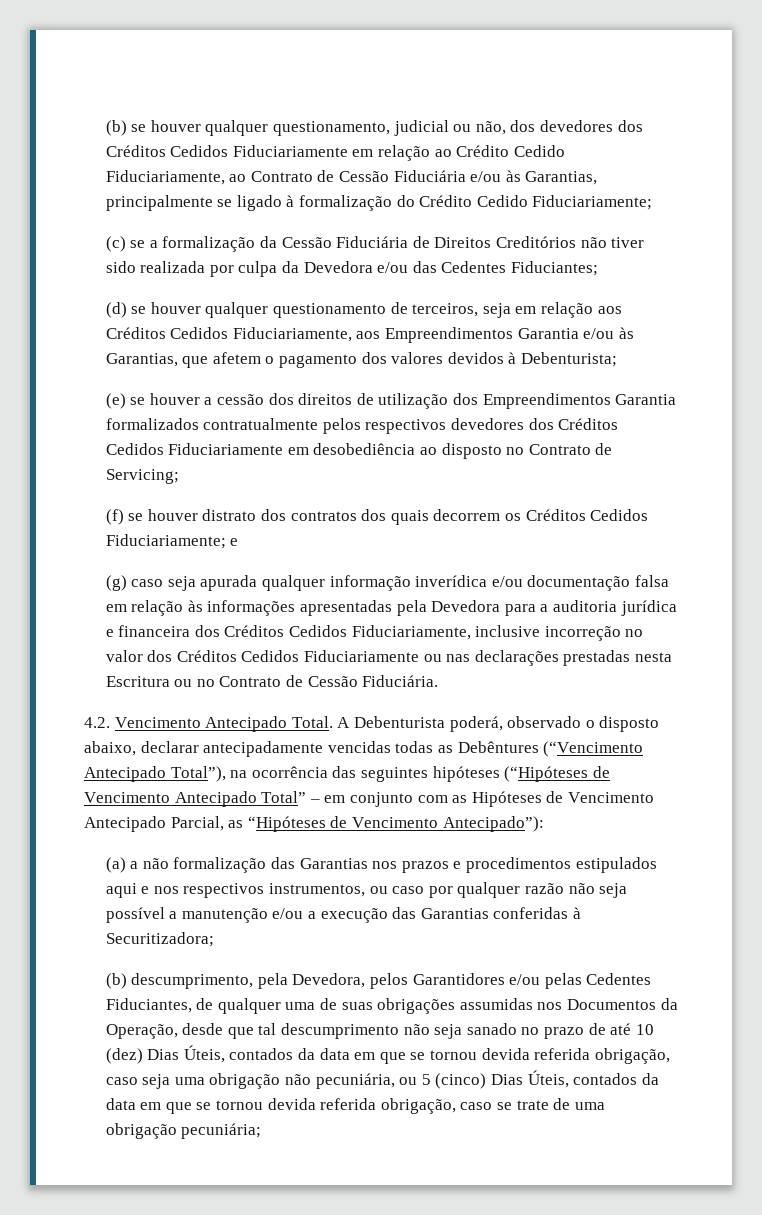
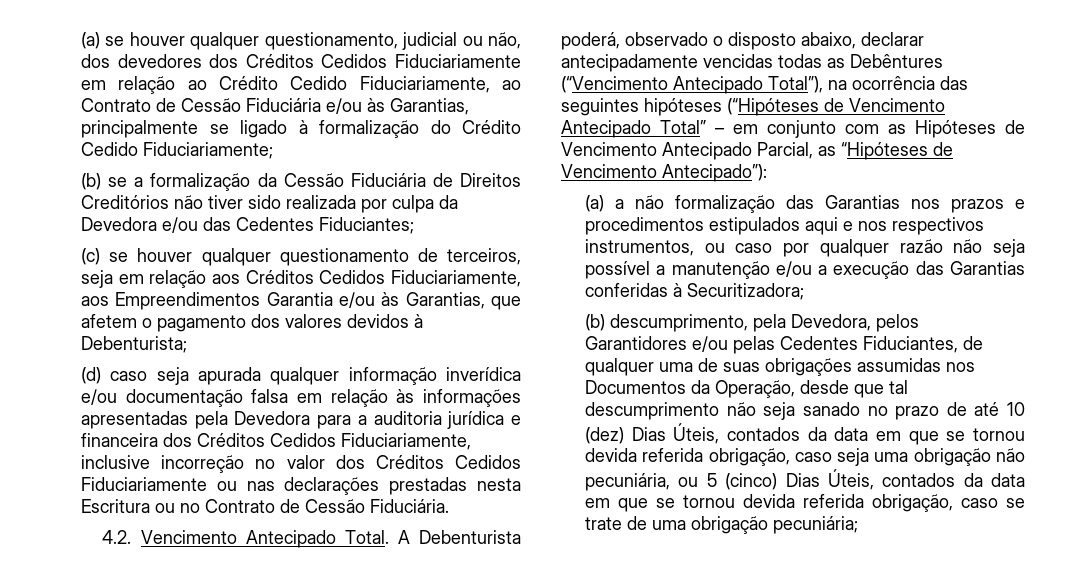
[105,120,127,136] (b) -> [81,32,101,49] (a)
[105,236,126,252] (c) -> [81,173,102,190] (b)
[105,302,127,318] (d) -> [81,248,101,265] (c)
[105,393,677,409] [105,418,619,434] [105,443,613,459] [105,469,179,484] [105,509,649,525] [105,534,239,549] [105,575,127,591] (e) se houver a cessão dos direitos de utilização dos Empreendimentos Garantia formalizados contratualmente pelos respectivos devedores dos Créditos Cedidos Fiduciariamente em desobediência ao disposto no Contrato de Servicing; // (f) se houver distrato dos contratos dos quais decorrem os Créditos Cedidos Fiduciariamente; e // (g) -> [81,367,102,384] (d)

